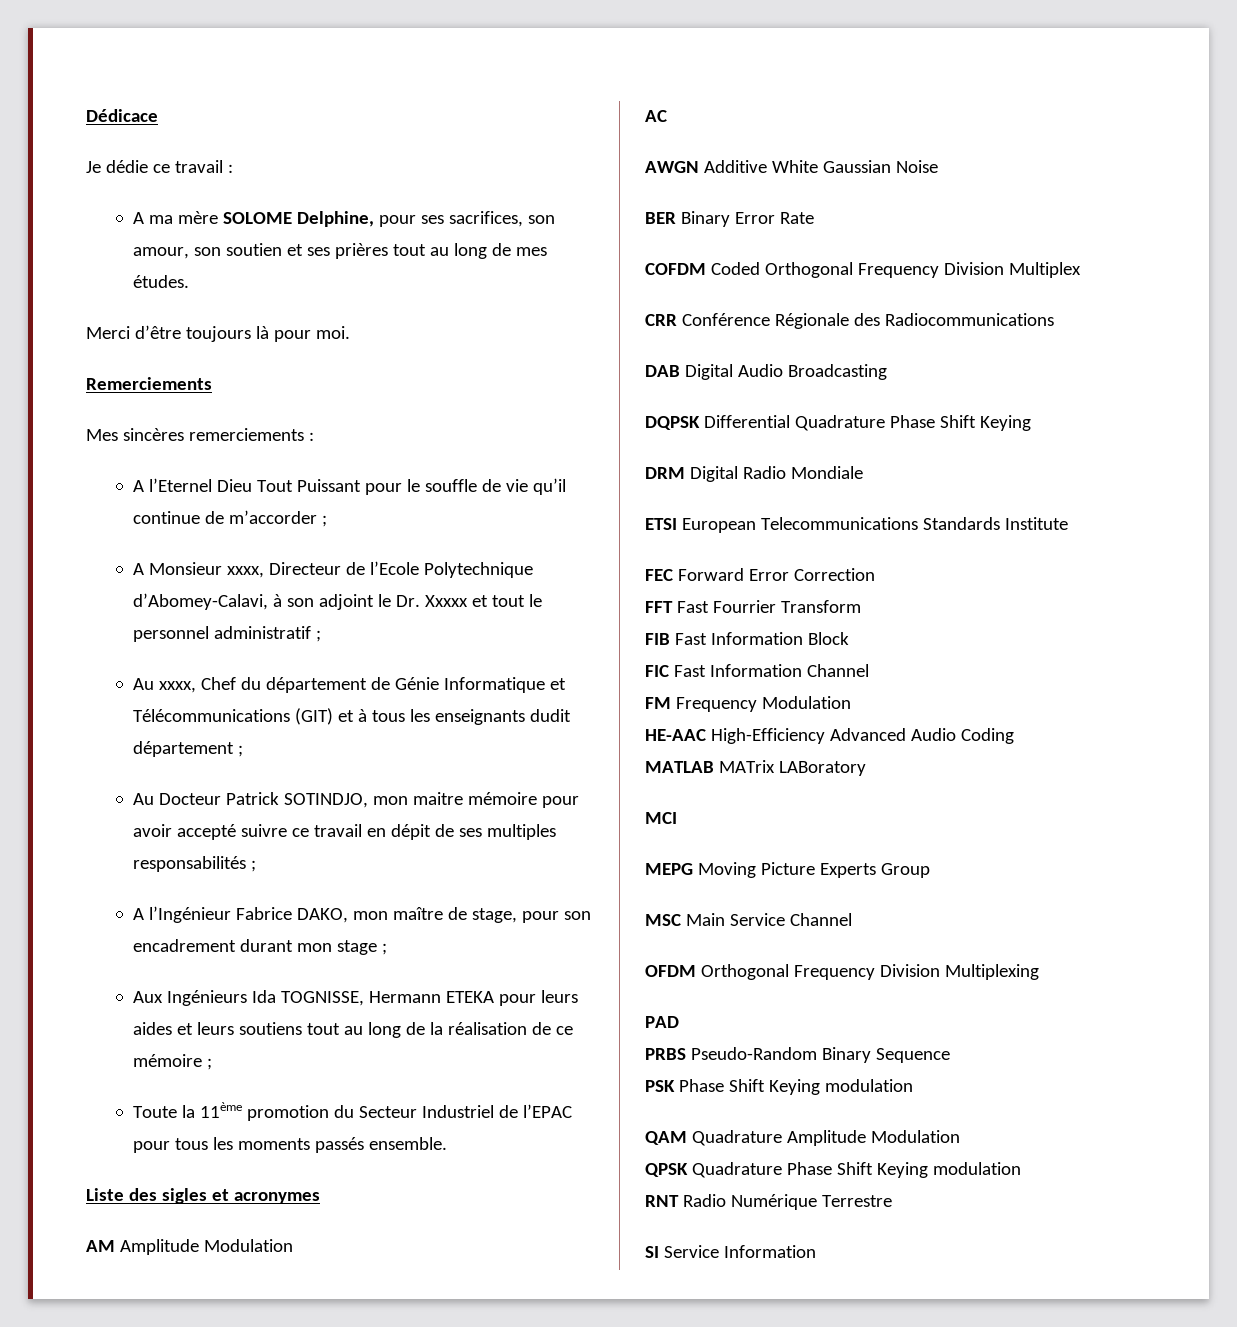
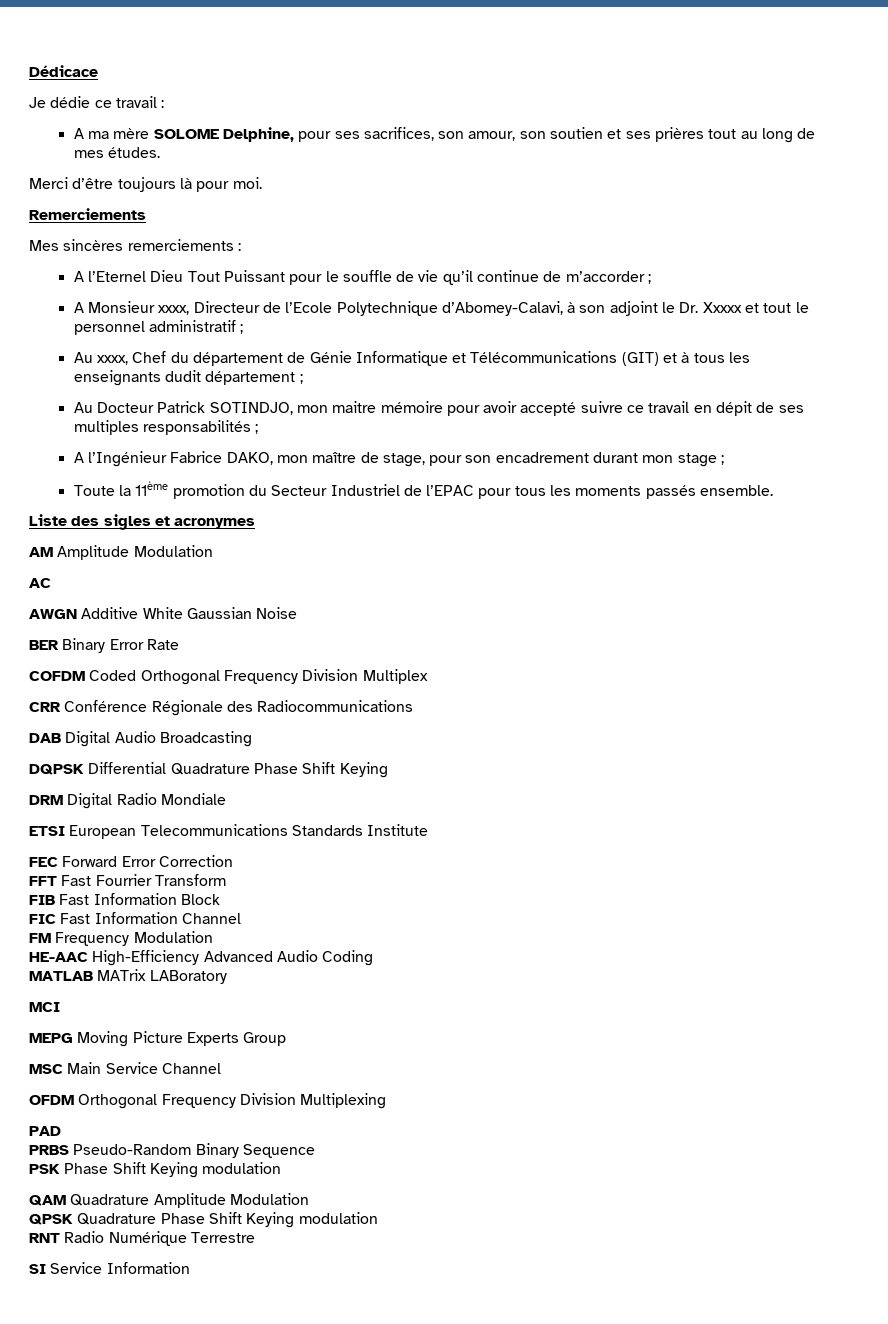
[132,990,578,1006] [132,1022,573,1038] [132,1054,212,1070] // Aux Ingénieurs Ida TOGNISSE, Hermann ETEKA pour leurs aides et leurs soutiens tout au long de la réalisation de ce mémoire ; -> (725, 460) none

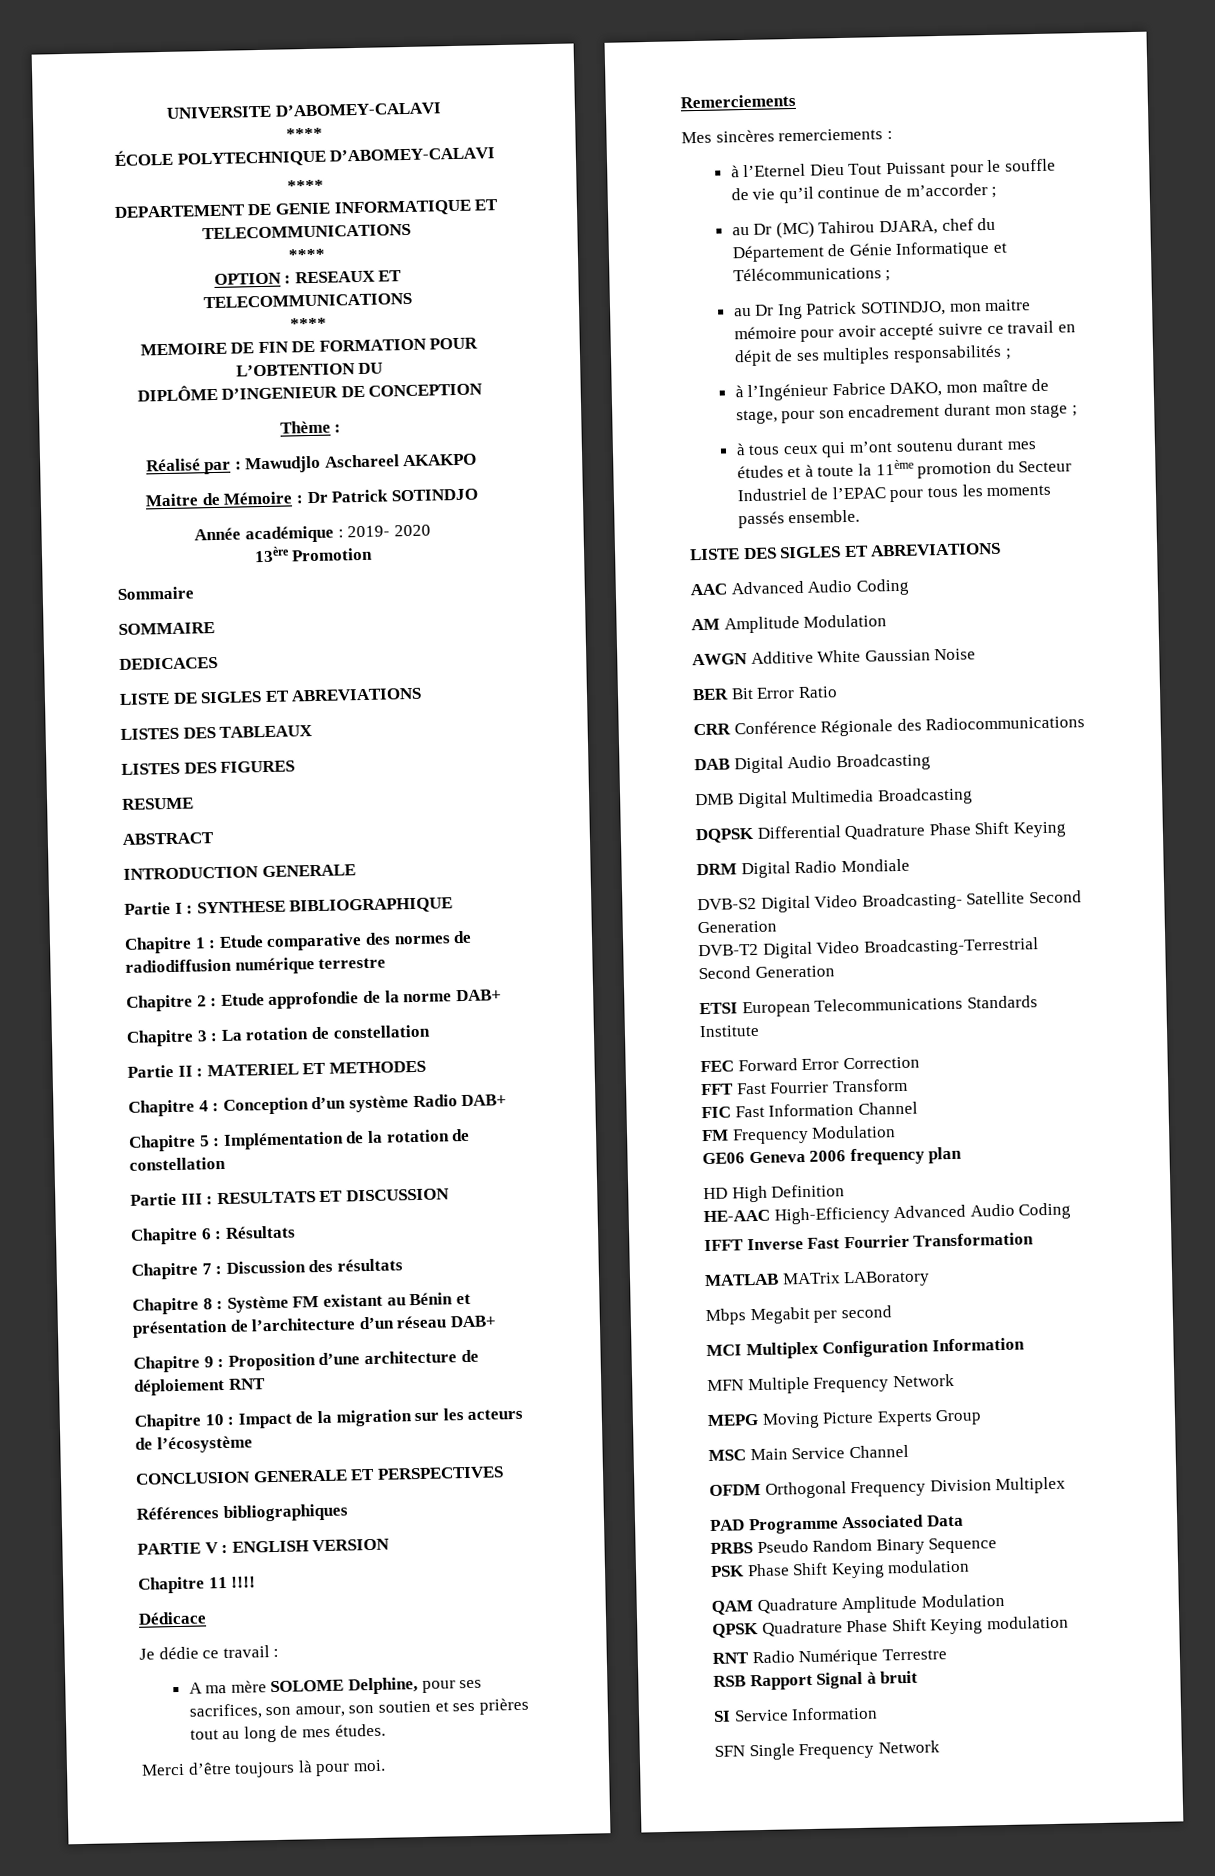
(29, 71) none -> [166,102,441,119] [286,127,323,140] [113,147,496,168] [287,179,324,192] [113,199,499,219] [202,223,411,240] [288,248,325,261] [213,270,403,285] [203,292,412,309] [290,317,327,330] [139,337,479,356] [235,362,384,377] [136,383,484,402] [279,420,342,434] [145,453,478,475] [145,488,478,507] [194,524,431,544] [253,546,374,563] [117,586,194,601] [118,622,215,636] [119,656,218,670] [119,687,423,705] [120,725,314,740] [121,760,296,775] [122,797,194,810] [122,832,214,845] [123,864,356,880] [124,897,454,915] [124,930,473,954] [125,957,387,975] [126,989,502,1012] [126,1024,430,1047] [127,1060,426,1078] [128,1094,508,1117] [128,1128,471,1152] [129,1156,226,1171] [130,1188,450,1206] [130,1225,296,1245] [131,1258,403,1280] [132,1292,471,1315] [132,1315,496,1338] [133,1349,479,1373] [133,1377,266,1396] [134,1408,524,1431] [135,1435,253,1454] [135,1466,504,1485] [136,1503,348,1523] [137,1538,391,1555] [138,1576,257,1594] UNIVERSITE D’ABOMEY-CALAVI // **** // ÉCOLE POLYTECHNIQUE D’ABOMEY-CALAVI // **** // DEPARTEMENT DE GENIE INFORMATIQUE ET TELECOMMUNICATIONS // **** // OPTION : RESEAUX ET TELECOMMUNICATIONS // **** // MEMOIRE DE FIN DE FORMATION POUR L’OBTENTION DU // DIPLÔME D’INGENIEUR DE CONCEPTION // Thème : // Réalisé par : Mawudjlo Aschareel AKAKPO // Maitre de Mémoire : Dr Patrick SOTINDJO // Année académique : 2019- 2020 // 13ère Promotion // Sommaire // SOMMAIRE // DEDICACES // LISTE DE SIGLES ET ABREVIATIONS // LISTES DES TABLEAUX // LISTES DES FIGURES // RESUME // ABSTRACT // INTRODUCTION GENERALE // Partie I : SYNTHESE BIBLIOGRAPHIQUE // Chapitre 1 : Etude comparative des normes de radiodiffusion numérique terrestre // Chapitre 2 : Etude approfondie de la norme DAB+ // Chapitre 3 : La rotation de constellation // Partie II : MATERIEL ET METHODES // Chapitre 4 : Conception d’un système Radio DAB+ // Chapitre 5 : Implémentation de la rotation de constellation // Partie III : RESULTATS ET DISCUSSION // Chapitre 6 : Résultats // Chapitre 7 : Discussion des résultats // Chapitre 8 : Système FM existant au Bénin et présentation de l’architecture d’un réseau DAB+ // Chapitre 9 : Proposition d’une architecture de déploiement RNT // Chapitre 10 : Impact de la migration sur les acteurs de l’écosystème // CONCLUSION GENERALE ET PERSPECTIVES // Références bibliographiques // PARTIE V : ENGLISH VERSION // Chapitre 11 !!!! //
[73,271,84,282] A -> [730,165,740,178] à
[73,301,809,316] [73,320,244,335] [73,351,283,366] A Monsieur xxxx, Directeur de l’Ecole Polytechnique d’Abomey-Calavi, à son adjoint le Dr. Xxxxx et tout le personnel administratif ; // Au xxxx, Chef du département -> [731,217,997,239] [731,244,825,263] au Dr (MC) Tahirou DJARA, chef du Département
[621,352,751,366] [73,370,303,386] [73,402,154,413] (GIT) et à tous les enseignants dudit département ; // Au Docteur -> [885,270,892,282] [733,303,803,320] ; // au Dr Ing
[73,452,84,463] A -> [734,385,744,398] à
[73,485,115,496] Toute -> [735,437,1037,458] [736,464,855,479] à tous ceux qui m’ont soutenu durant mes études et à toute
[29,514,256,530] Liste des sigles et acronymes -> [690,542,1002,561] [690,578,909,596] LISTE DES SIGLES ET ABREVIATIONS // AAC Advanced Audio Coding
[29,578,51,588] // AC -> (888, 621) none
[62,638,179,653] [29,669,428,685] Binary Error Rate // COFDM Coded Orthogonal Frequency Division Multiplex -> [730,686,838,700] Bit Error Ratio
(252, 739) none -> [695,787,973,809] // DMB Digital Multimedia Broadcasting
(226, 799) none -> [697,890,1082,913] [697,920,777,934] [698,937,1039,959] [698,965,835,980] // DVB-S2 Digital Video Broadcasting- Satellite Second Generation // DVB-T2 Digital Video Broadcasting-Terrestrial Second Generation
[29,893,220,905] // FIB Fast Information Block -> (908, 1085) none
(213, 937) none -> [702,1146,963,1166] [703,1184,846,1203] // GE06 Geneva 2006 frequency plan // HD High Definition
[29,969,227,984] [29,1002,60,1012] MATLAB MATrix LABoratory // MCI -> [704,1232,1035,1252] [704,1270,931,1288] [705,1305,892,1326] [706,1337,1025,1360] [707,1373,955,1395] IFFT Inverse Fast Fourrier Transformation // MATLAB MATrix LABoratory // Mbps Megabit per second // MCI Multiplex Configuration Information // MFN Multiple Frequency Network
[300,1093,387,1109] Multiplexing -> [995,1476,1067,1495] Multiplex
(61, 1131) none -> [747,1514,964,1535] Programme Associated Data
[73,1144,192,1155] Pseudo-Random -> [756,1538,873,1554] Pseudo Random
(255, 1237) none -> [713,1670,919,1691] // RSB Rapport Signal à bruit
(190, 1268) none -> [714,1740,940,1761] // SFN Single Frequency Network

